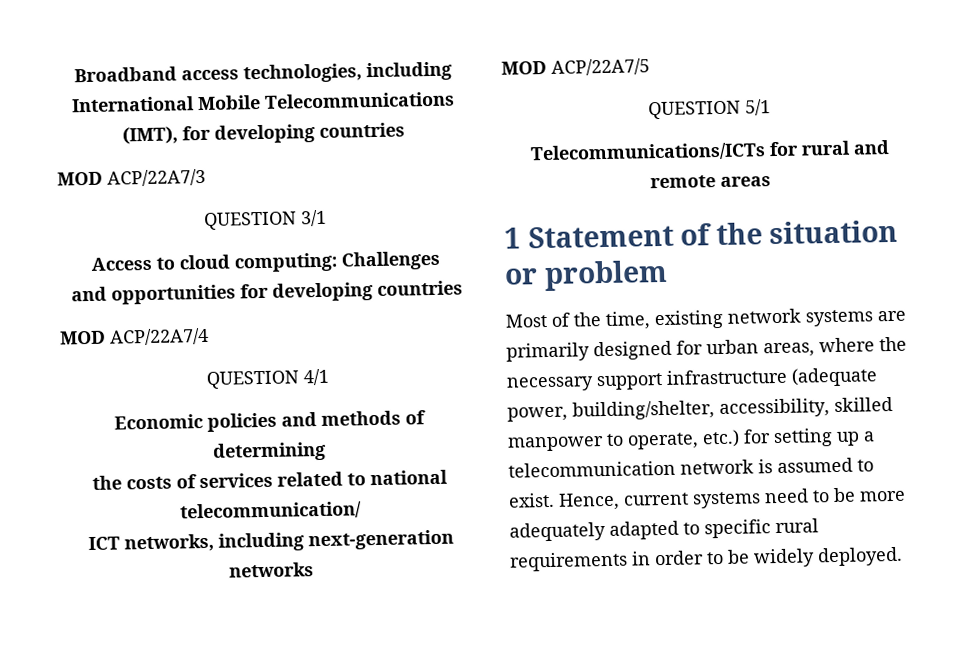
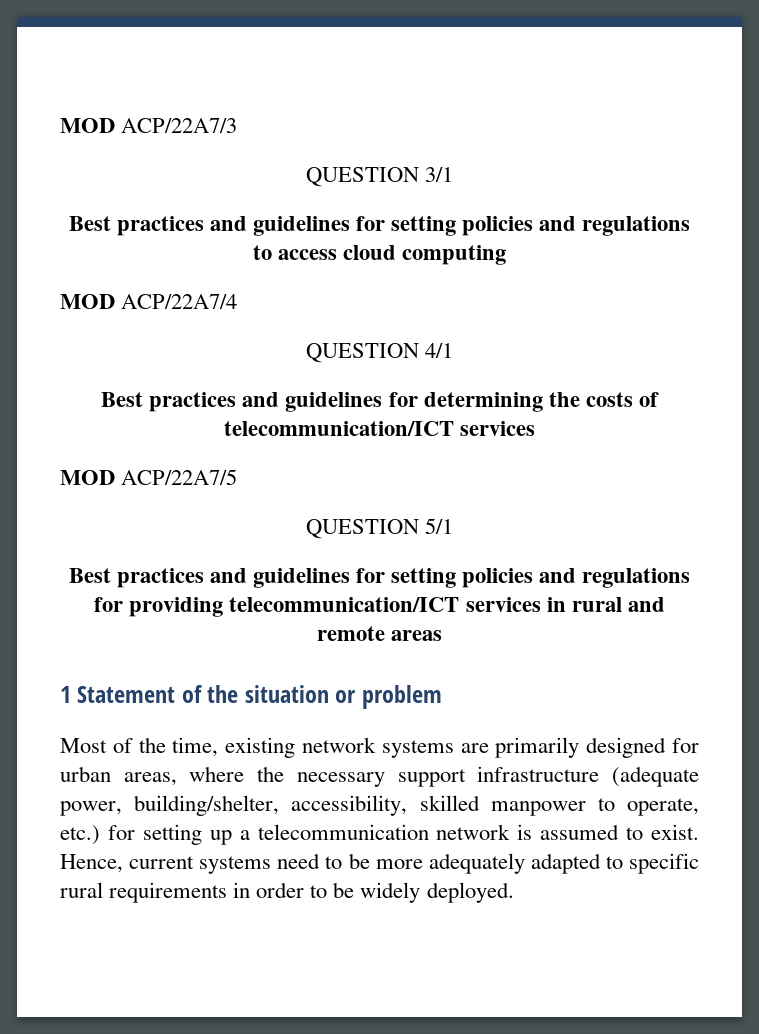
[73,61,452,84] [71,91,455,113] [122,122,405,145] [57,168,206,187] [203,209,327,230] [91,250,440,273] [70,280,463,305] Broadband access technologies, including International Mobile Telecommunications (IMT), for developing countries // MOD ACP/22A7/3 // QUESTION 3/1 // Access to cloud computing: Challenges // and opportunities for developing countries -> [60,118,238,133] [305,167,454,187] [68,216,691,236] [252,245,507,265] MOD ACP/22A7/3 // QUESTION 3/1 // Best practices and guidelines for setting policies and regulations to access cloud computing
[113,410,426,432] Economic policies and methods of -> [101,392,418,412] Best practices and guidelines for
(326, 451) // -> (543, 402) none
[199,469,448,489] [180,501,362,521] [87,529,454,553] [229,562,314,578] [501,58,650,76] [648,99,771,120] [530,141,799,163] services related to national telecommunication/ // ICT networks, including next-generation networks // MOD ACP/22A7/5 // QUESTION 5/1 // Telecommunications/ICTs for -> [223,421,536,436] [60,469,238,485] [305,518,454,539] [68,568,691,588] [94,597,566,617] telecommunication/ICT services // MOD ACP/22A7/5 // QUESTION 5/1 // Best practices and guidelines for setting policies and regulations for providing telecommunication/ICT services in

